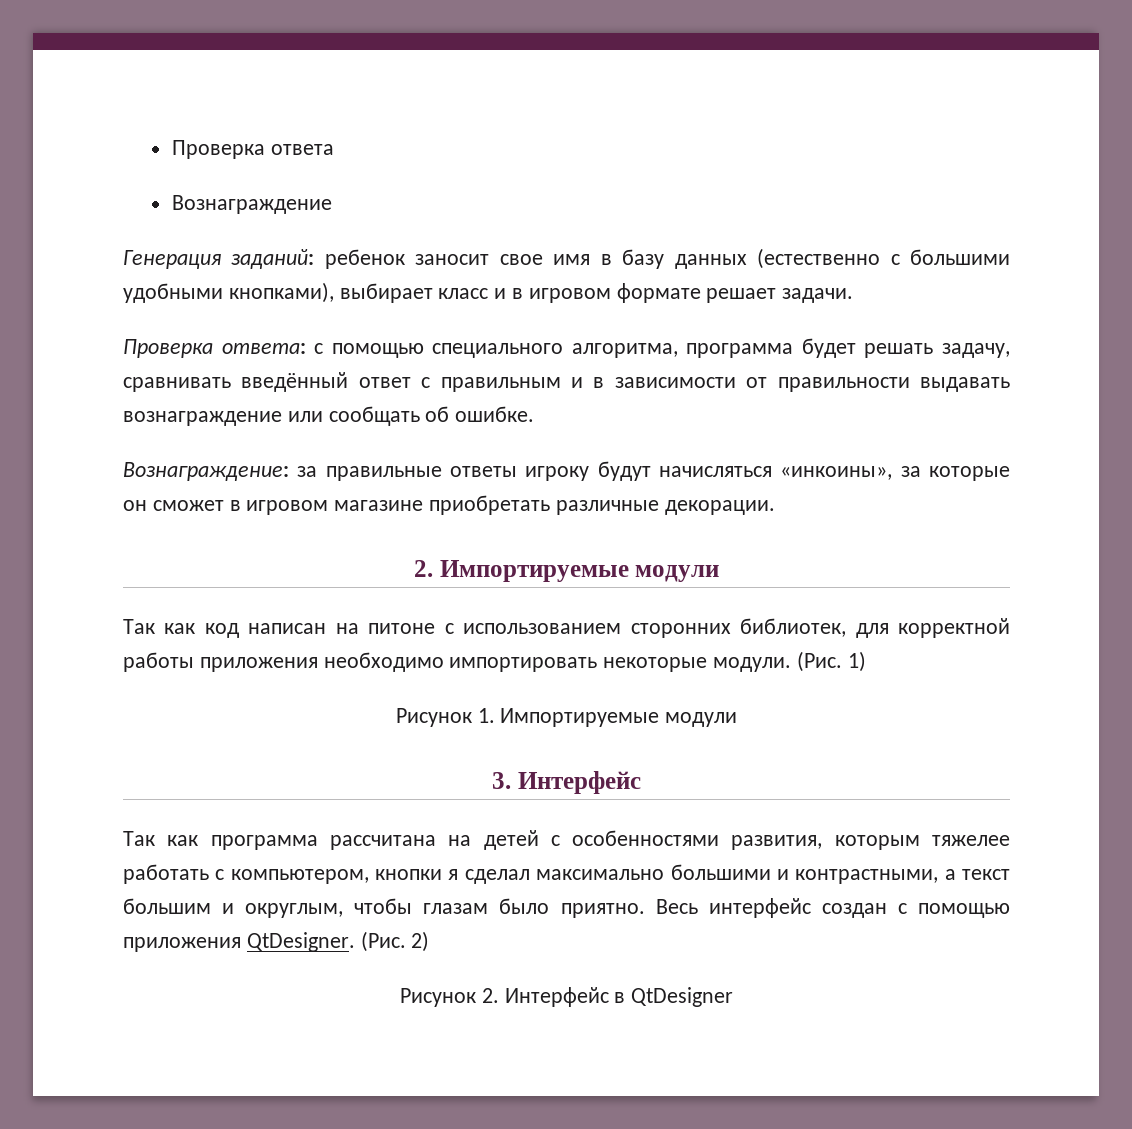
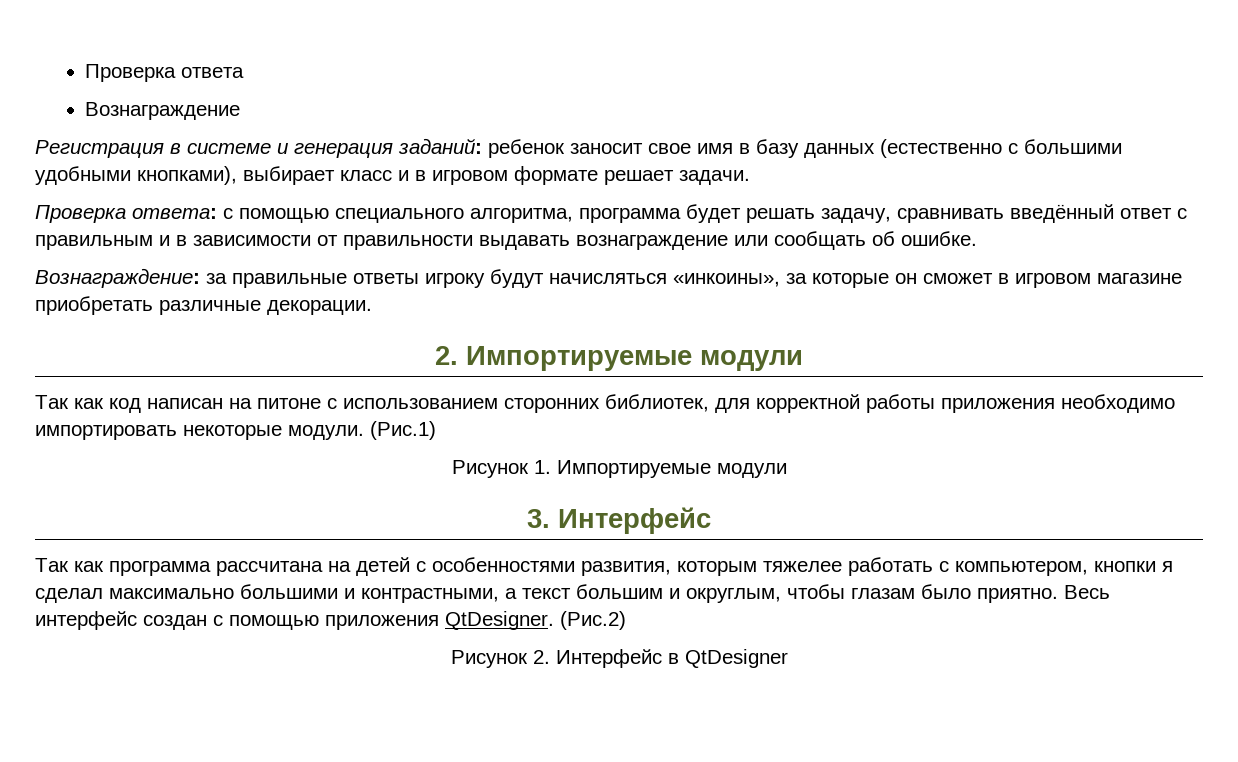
[123,250,221,269] Генерация -> [35,140,393,158] Регистрация в системе и генерация
[796,651,866,672] (Рис. 1) -> [370,421,436,440] (Рис.1)
[360,931,430,952] (Рис. 2) -> [560,611,626,630] (Рис.2)

